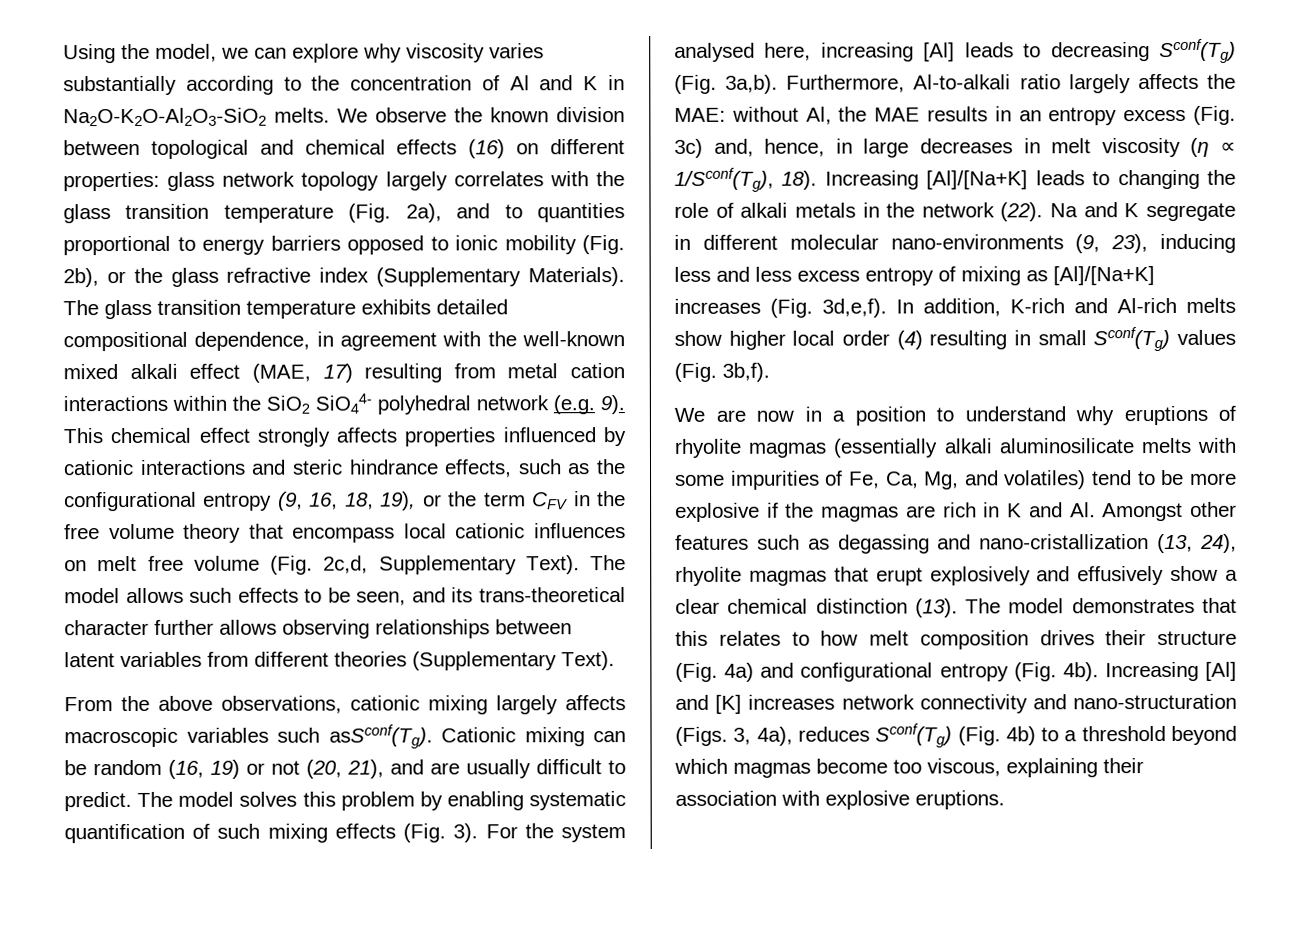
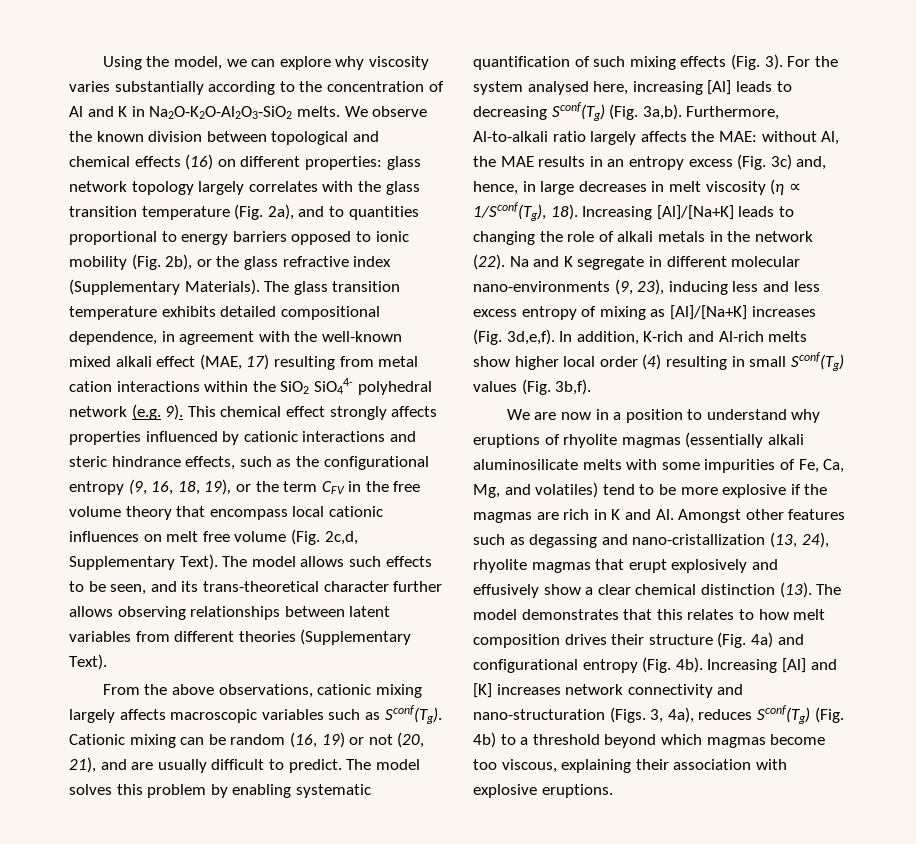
[328,724,433,749] asSconf(Tg). -> [364,705,442,724] as Sconf(Tg).

